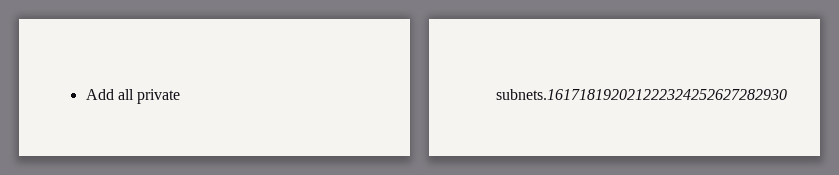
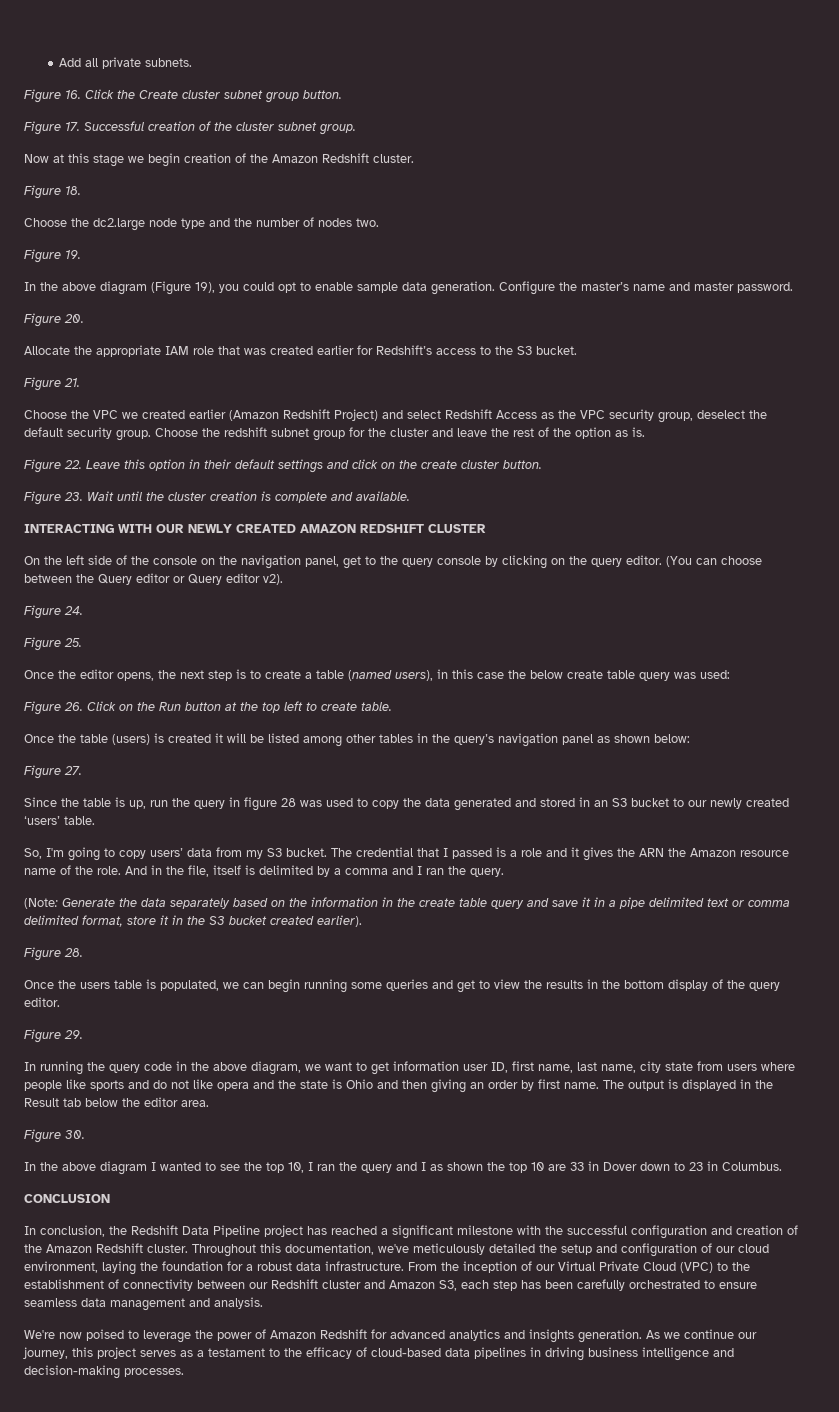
[495,89,787,100] subnets.161718192021222324252627282930 -> [145,58,193,67] [24,89,342,103] [24,121,356,135] [24,153,414,167] [24,185,81,199] [24,217,379,231] [24,249,81,263] [24,281,793,295] [24,313,84,327] [24,345,577,357] [24,377,80,391] [24,409,767,423] [24,427,645,441] [24,459,542,473] [24,491,410,505] [24,524,486,533] [24,555,762,569] [24,573,283,585] [24,605,83,619] [24,637,82,651] [24,669,730,681] [24,701,392,715] [24,733,690,747] [24,765,82,779] [24,797,789,811] [24,816,95,825] [24,847,789,861] [24,865,504,877] [24,897,790,909] [24,915,362,927] [24,947,83,961] [24,979,780,993] [24,997,60,1007] [24,1029,83,1043] [24,1061,795,1075] [24,1079,773,1093] [24,1097,209,1107] [24,1129,85,1143] [24,1161,782,1175] [24,1194,110,1203] [24,1225,798,1239] [24,1243,769,1257] [24,1261,750,1275] [24,1279,757,1291] [24,1297,263,1311] [24,1329,757,1343] [23,1347,734,1361] [24,1365,184,1379] subnets. // Figure 16. Click the Create cluster subnet group button. // Figure 17. Successful creation of the cluster subnet group. // Now at this stage we begin creation of the Amazon Redshift cluster. // Figure 18. // Choose the dc2.large node type and the number of nodes two. // Figure 19. // In the above diagram (Figure 19), you could opt to enable sample data generation. Configure the master’s name and master password. // Figure 20. // Allocate the appropriate IAM role that was created earlier for Redshift’s access to the S3 bucket. // Figure 21. // Choose the VPC we created earlier (Amazon Redshift Project) and select Redshift Access as the VPC security group, deselect the default security group. Choose the redshift subnet group for the cluster and leave the rest of the option as is. // Figure 22. Leave this option in their default settings and click on the create cluster button. // Figure 23. Wait until the cluster creation is complete and available. // INTERACTING WITH OUR NEWLY CREATED AMAZON REDSHIFT CLUSTER // On the left side of the console on the navigation panel, get to the query console by clicking on the query editor. (You can choose between the Query editor or Query editor v2). // Figure 24. // Figure 25. // Once the editor opens, the next step is to create a table (named users), in this case the below create table query was used: // Figure 26. Click on the Run button at the top left to create table. // Once the table (users) is created it will be listed among other tables in the query’s navigation panel as shown below: // Figure 27. // Since the table is up, run the query in figure 28 was used to copy the data generated and stored in an S3 bucket to our newly created ‘users’ table. // So, I'm going to copy users’ data from my S3 bucket. The credential that I passed is a role and it gives the ARN the Amazon resource name of the role. And in the file, itself is delimited by a comma and I ran the query. // (Note: Generate the data separately based on the information in the create table query and save it in a pipe delimited text or comma delimited format, store it in the S3 bucket created earlier). // Figure 28. // Once the users table is populated, we can begin running some queries and get to view the results in the bottom display of the query editor. // Figure 29. // In running the query code in the above diagram, we want to get information user ID, first name, last name, city state from users where people like sports and do not like opera and the state is Ohio and then giving an order by first name. The output is displayed in the Result tab below the editor area. // Figure 30. // In the above diagram I wanted to see the top 10, I ran the query and I as shown the top 10 are 33 in Dover down to 23 in Columbus. // CONCLUSION // In conclusion, the Redshift Data Pipeline project has reached a significant milestone with the successful configuration and creation of the Amazon Redshift cluster. Throughout this documentation, we've meticulously detailed the setup and configuration of our cloud environment, laying the foundation for a robust data infrastructure. From the inception of our Virtual Private Cloud (VPC) to the establishment of connectivity between our Redshift cluster and Amazon S3, each step has been carefully orchestrated to ensure seamless data management and analysis. // We're now poised to leverage the power of Amazon Redshift for advanced analytics and insights generation. As we continue our journey, this project serves as a testament to the efficacy of cloud-based data pipelines in driving business intelligence and decision-making processes.

